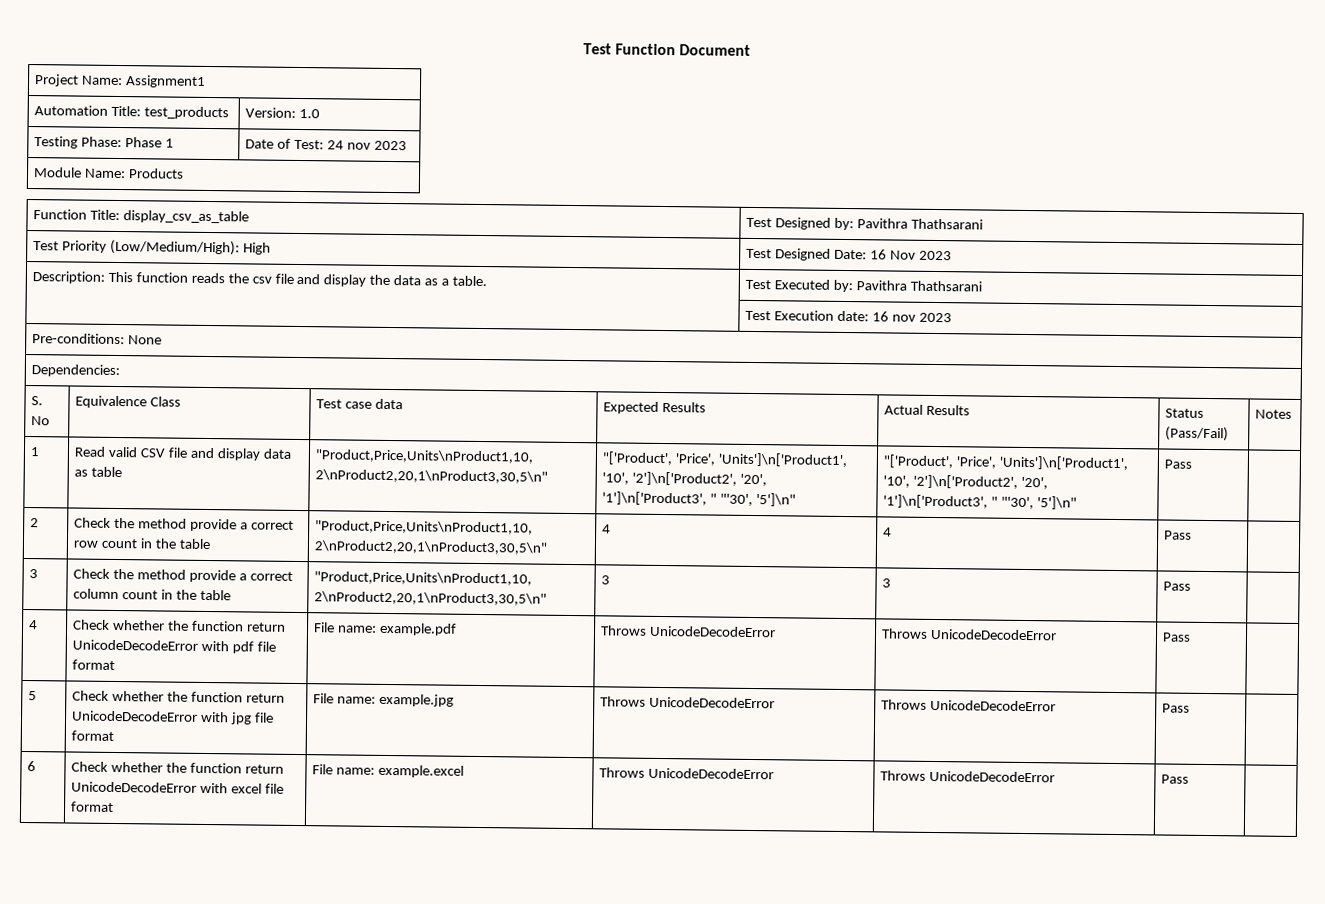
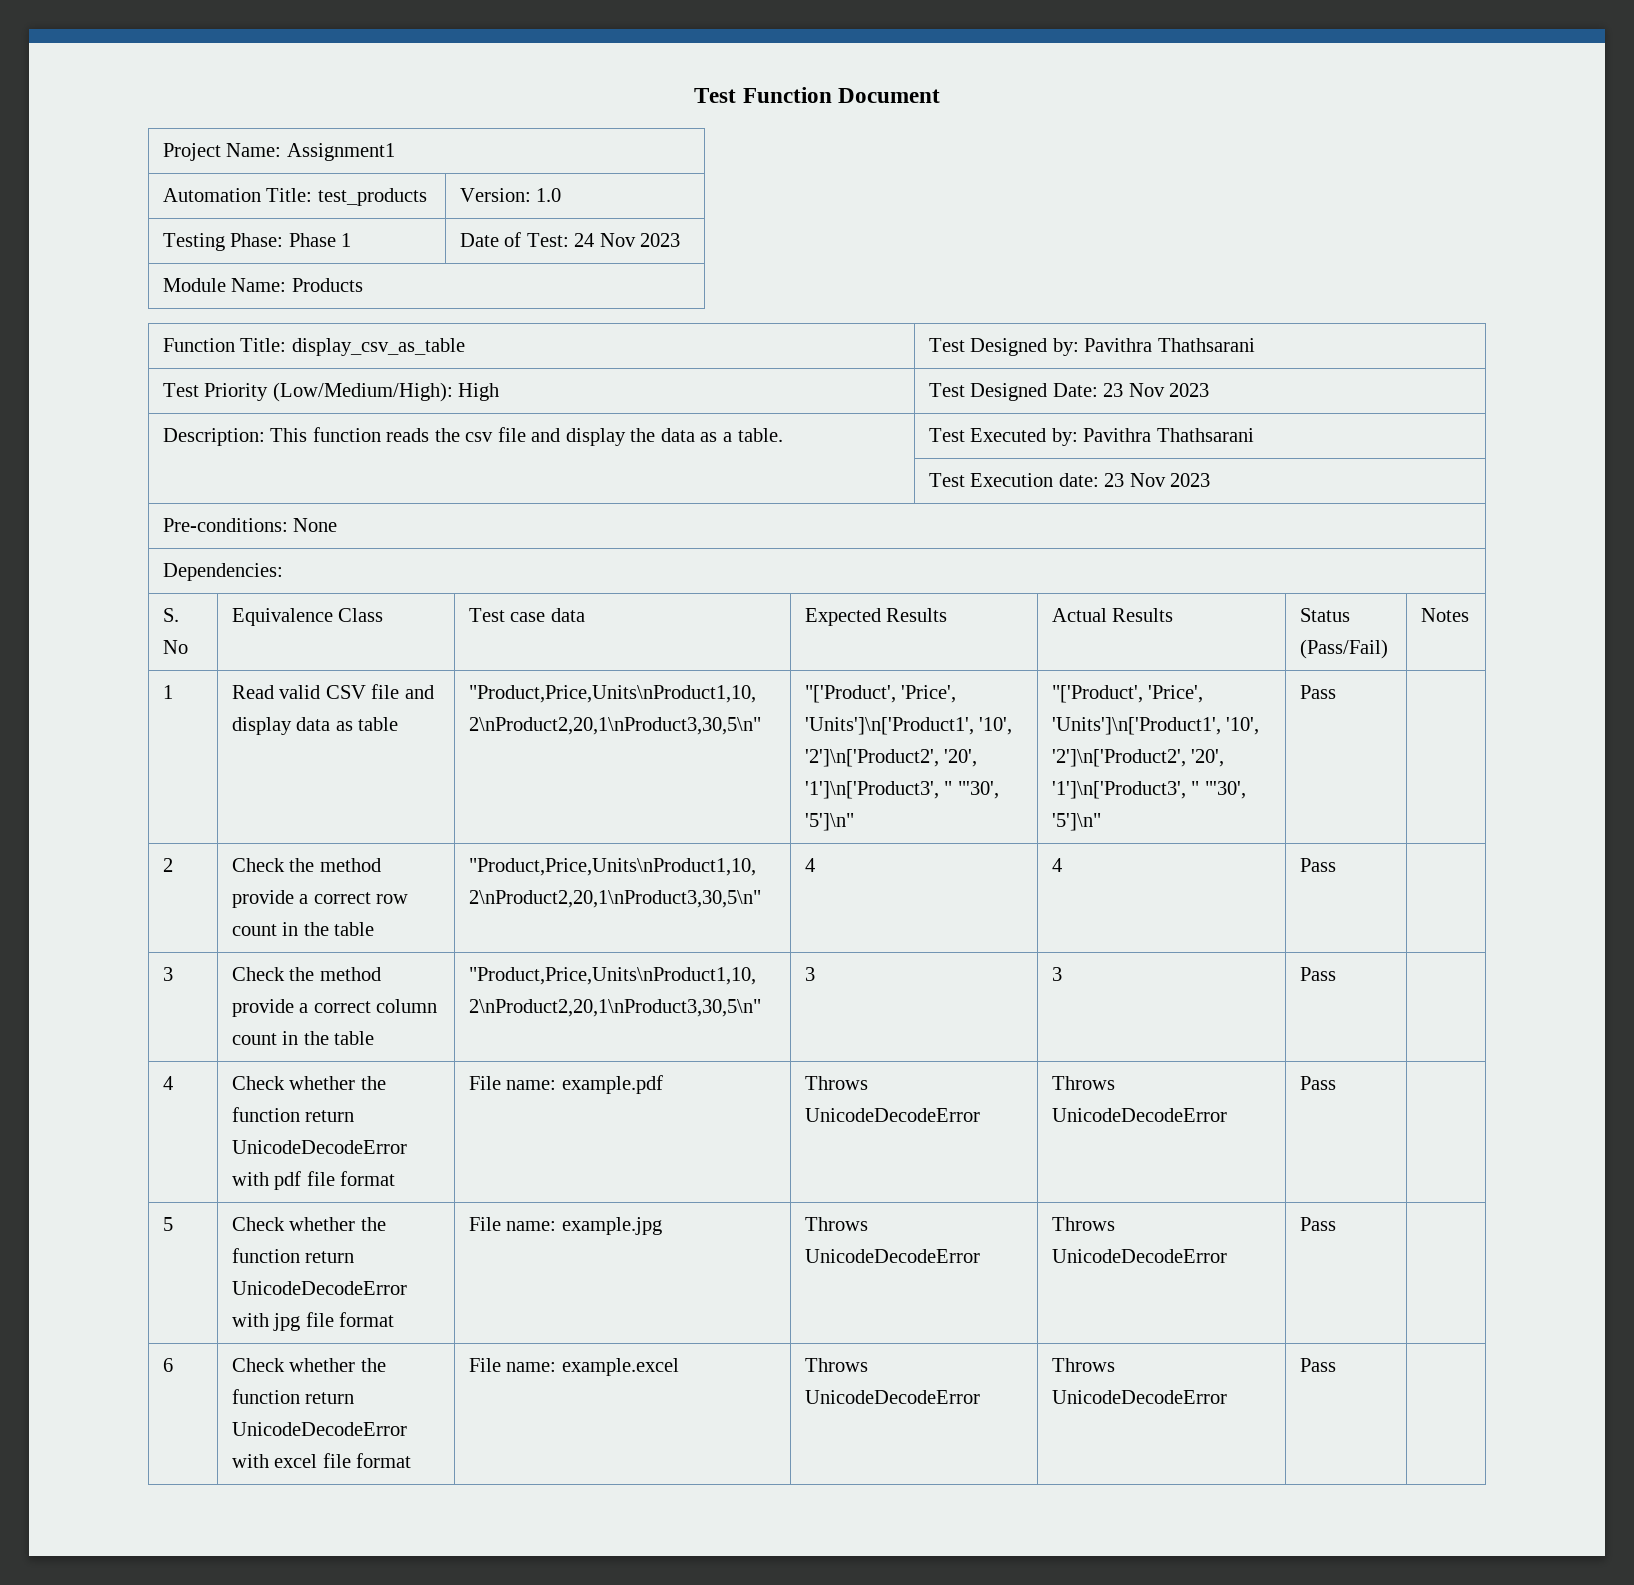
[346,142,371,150] nov -> [599,233,636,247] Nov
[869,249,887,260] 16 -> [1103,383,1124,397] 23
[871,311,916,322] 16 nov -> [1104,473,1166,487] 23 Nov

